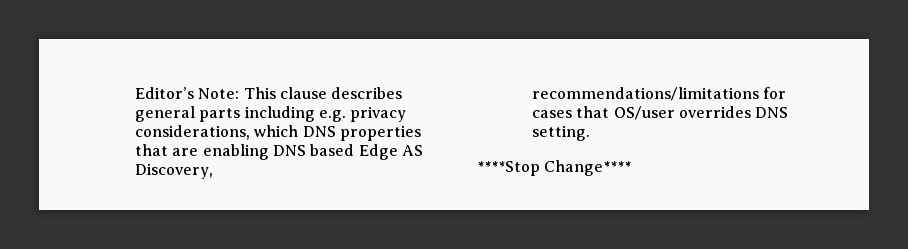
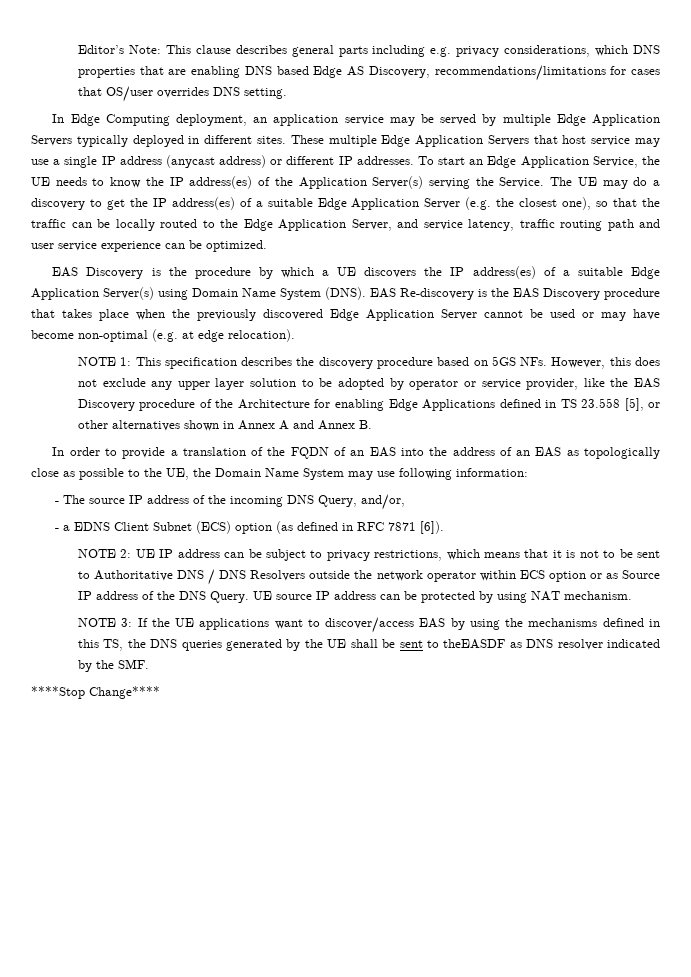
(591, 133) none -> [52,114,660,126] [31,135,661,147] [31,155,660,168] [31,176,660,189] [31,197,661,210] [31,219,660,231] [31,240,267,252] [52,266,661,279] [31,287,660,300] [31,309,660,321] [31,329,295,342] [77,356,661,369] [77,378,661,390] [77,398,661,411] [77,420,372,431] [52,447,661,459] [31,468,528,480] [54,494,405,510] [54,521,444,534] [77,549,661,561] [77,569,660,585] [77,591,632,603] [77,617,660,633] [77,639,660,651] [77,659,149,672] // In Edge Computing deployment, an application service may be served by multiple Edge Application Servers typically deployed in different sites. These multiple Edge Application Servers that host service may use a single IP address (anycast address) or different IP addresses. To start an Edge Application Service, the UE needs to know the IP address(es) of the Application Server(s) serving the Service. The UE may do a discovery to get the IP address(es) of a suitable Edge Application Server (e.g. the closest one), so that the traffic can be locally routed to the Edge Application Server, and service latency, traffic routing path and user service experience can be optimized. // EAS Discovery is the procedure by which a UE discovers the IP address(es) of a suitable Edge Application Server(s) using Domain Name System (DNS). EAS Re-discovery is the EAS Discovery procedure that takes place when the previously discovered Edge Application Server cannot be used or may have become non-optimal (e.g. at edge relocation). // NOTE 1: This specification describes the discovery procedure based on 5GS NFs. However, this does not exclude any upper layer solution to be adopted by operator or service provider, like the EAS Discovery procedure of the Architecture for enabling Edge Applications defined in TS 23.558 [5], or other alternatives shown in Annex A and Annex B. // In order to provide a translation of the FQDN of an EAS into the address of an EAS as topologically close as possible to the UE, the Domain Name System may use following information: // - The source IP address of the incoming DNS Query, and/or, // - a EDNS Client Subnet (ECS) option (as defined in RFC 7871 [6]). // NOTE 2: UE IP address can be subject to privacy restrictions, which means that it is not to be sent to Authoritative DNS / DNS Resolvers outside the network operator within ECS option or as Source IP address of the DNS Query. UE source IP address can be protected by using NAT mechanism. // NOTE 3: If the UE applications want to discover/access EAS by using the mechanisms defined in this TS, the DNS queries generated by the UE shall be sent to theEASDF as DNS resolver indicated by the SMF.

